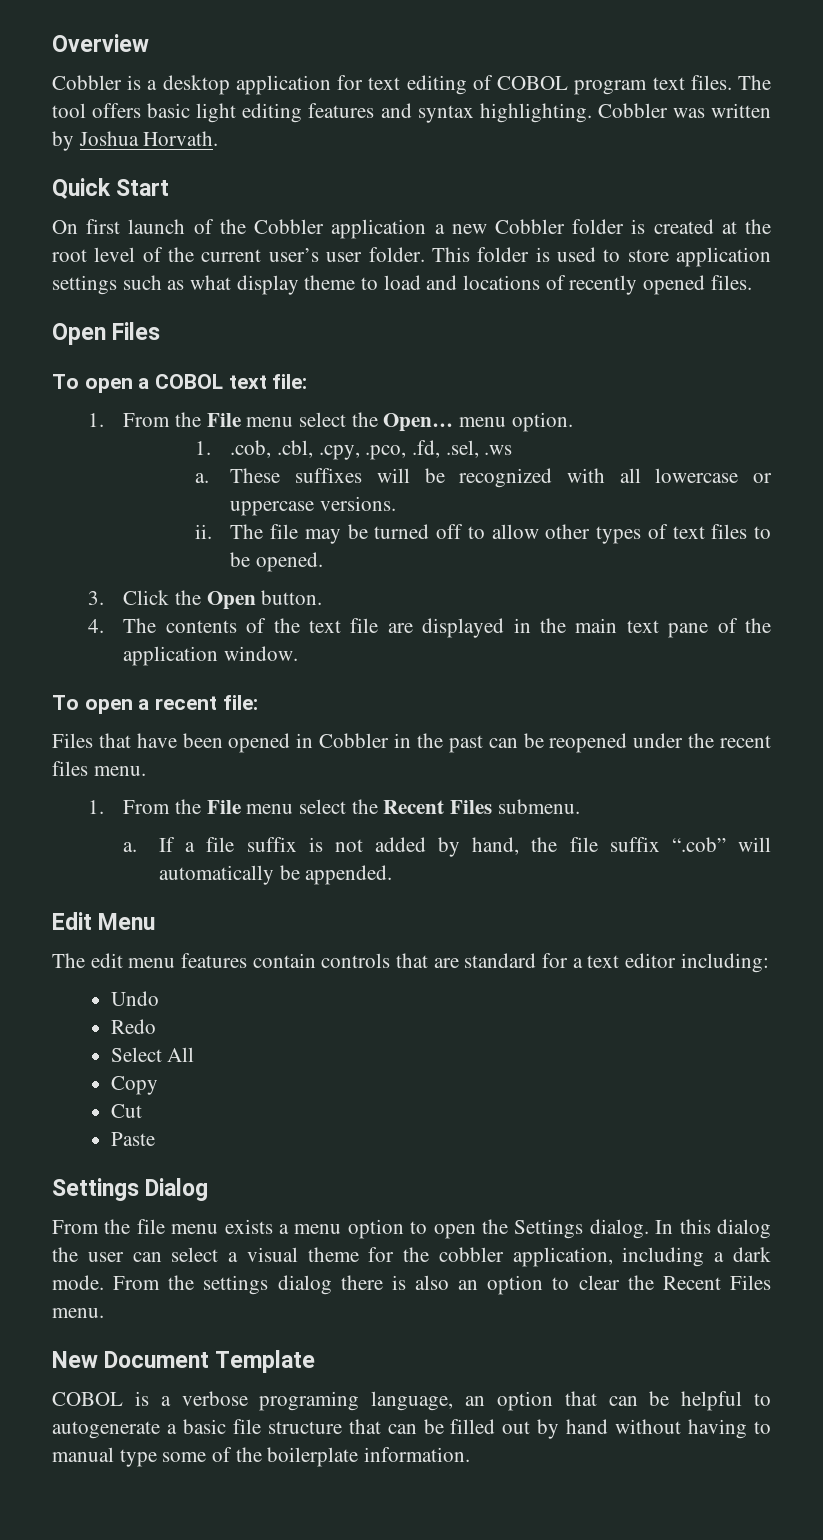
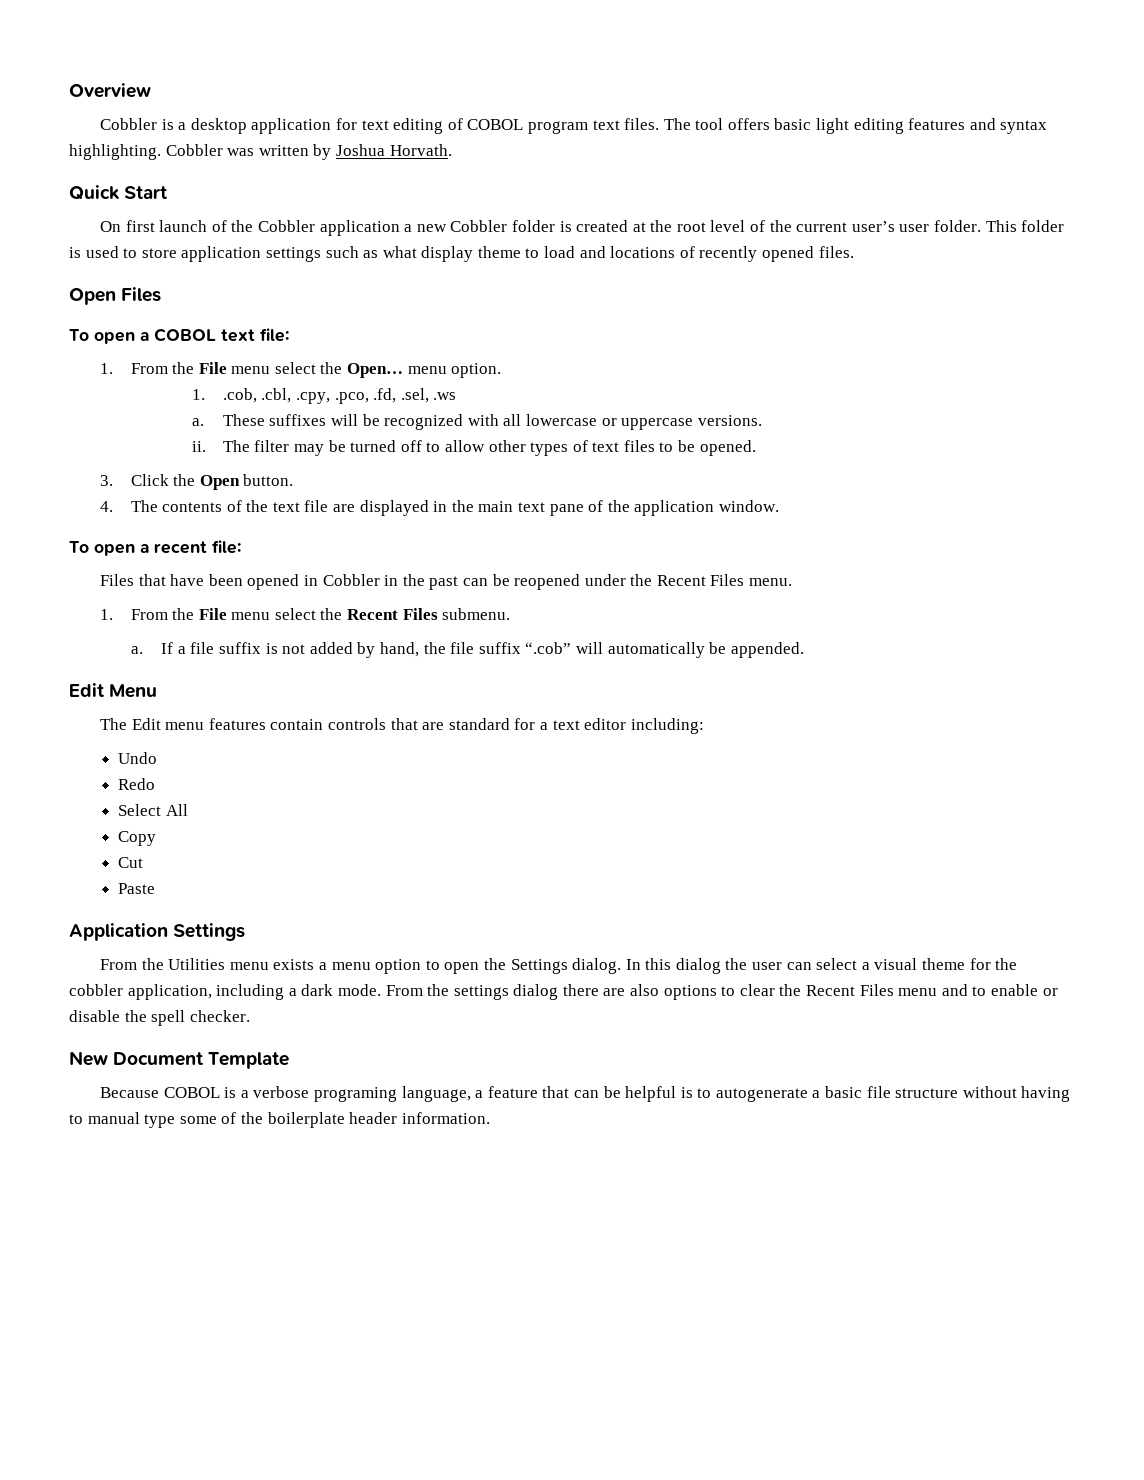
[270,524,299,539] file -> [254,440,290,452] filter
[720,735,772,748] [52,761,88,776] recent files -> [656,574,745,586] Recent Files
[90,953,123,968] edit -> [131,718,161,730] Edit
[52,1178,209,1201] [52,1219,165,1234] Settings Dialog // From the file -> [69,923,246,941] [100,958,226,970] Application Settings // From the Utilities
[391,1275,544,1295] is also an option -> [603,984,717,1000] are also options
[52,1308,104,1318] menu. -> [898,984,1058,996] [69,1010,250,1026] menu and to enable or disable the spell checker.
(316, 1361) none -> [100,1087,160,1098] Because
[465,1391,553,1411] an option -> [475,1086,538,1098] a feature
(743, 1401) none -> [680,1087,693,1098] is
[348,1419,609,1439] that can be filled out by hand -> (959, 1093) none
(359, 1457) none -> [349,1112,398,1124] header

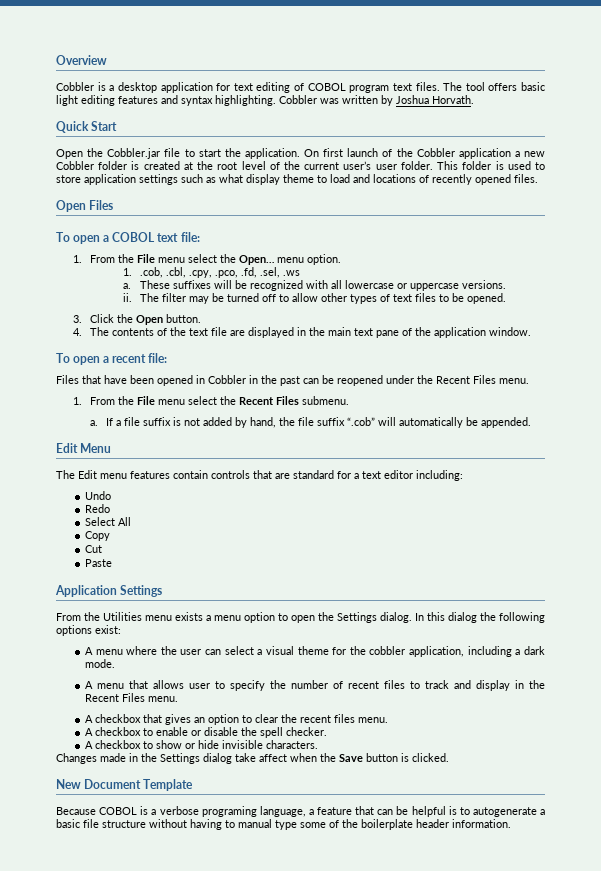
(168, 192) none -> [56,148,300,159] Open the Cobbler.jar file to start the application.
(748, 964) none -> [499,612,545,623] [56,625,121,636] [84,646,177,655] following options exist: // A menu where the
[385,984,968,1000] From the settings dialog there are also options to clear the Recent Files menu and -> [84,680,545,691] [84,693,178,702] [84,714,388,725] [84,727,141,736] // A menu that allows user to specify the number of recent files to track and display in the Recent Files menu. // A checkbox that gives an option to clear the recent files menu. // A checkbox
(250, 1016) none -> [84,740,318,749] [56,753,449,764] // A checkbox to show or hide invisible characters. // Changes made in the Settings dialog take affect when the Save button is clicked.

